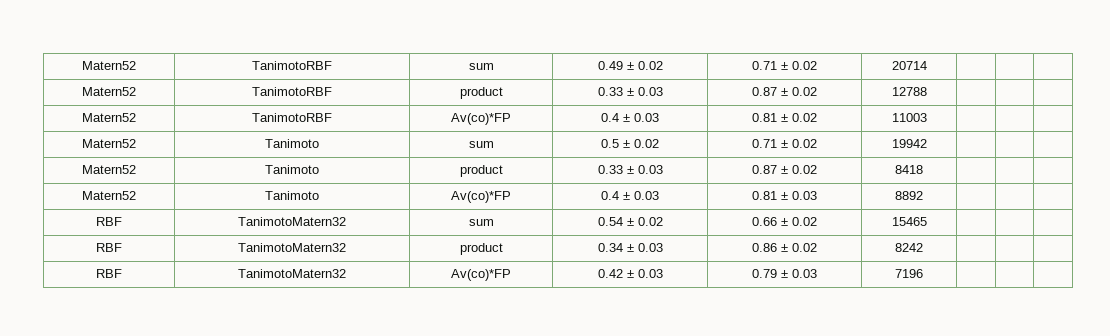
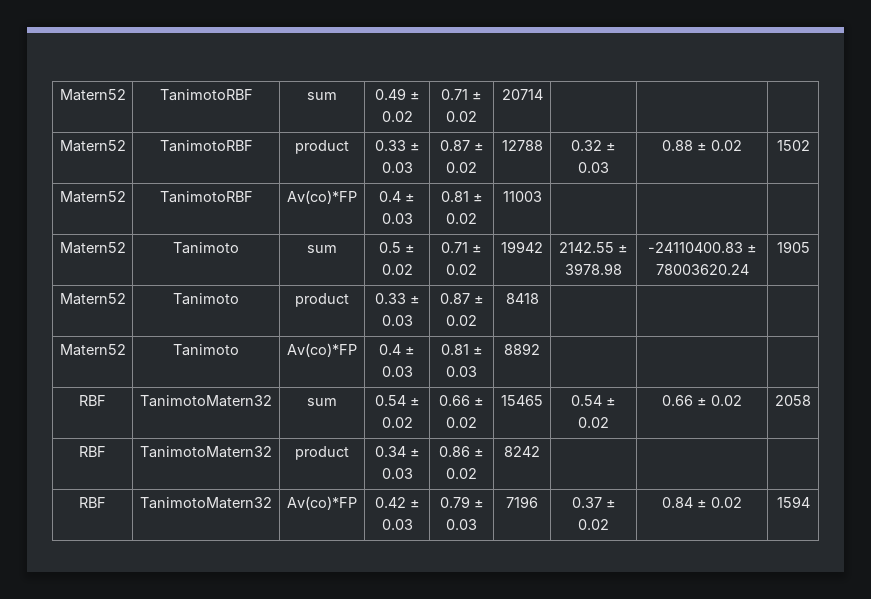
(927, 91) | | -> [571,140,616,151] [578,162,609,173] [662,140,742,151] [776,140,810,151] 0.32 ± 0.03 | 0.88 ± 0.02 | 1502
(927, 143) | | -> [559,242,628,253] [565,263,622,275] [647,242,757,253] [655,264,749,275] [776,241,810,253] 2142.55 ± 3978.98 | -24110400.83 ± 78003620.24 | 1905
(927, 221) | | -> [571,395,616,406] [578,417,609,428] [662,395,742,406] [775,395,811,406] 0.54 ± 0.02 | 0.66 ± 0.02 | 2058
(923, 273) | | -> [571,497,616,508] [578,519,609,530] [662,497,742,508] [776,496,810,508] 0.37 ± 0.02 | 0.84 ± 0.02 | 1594

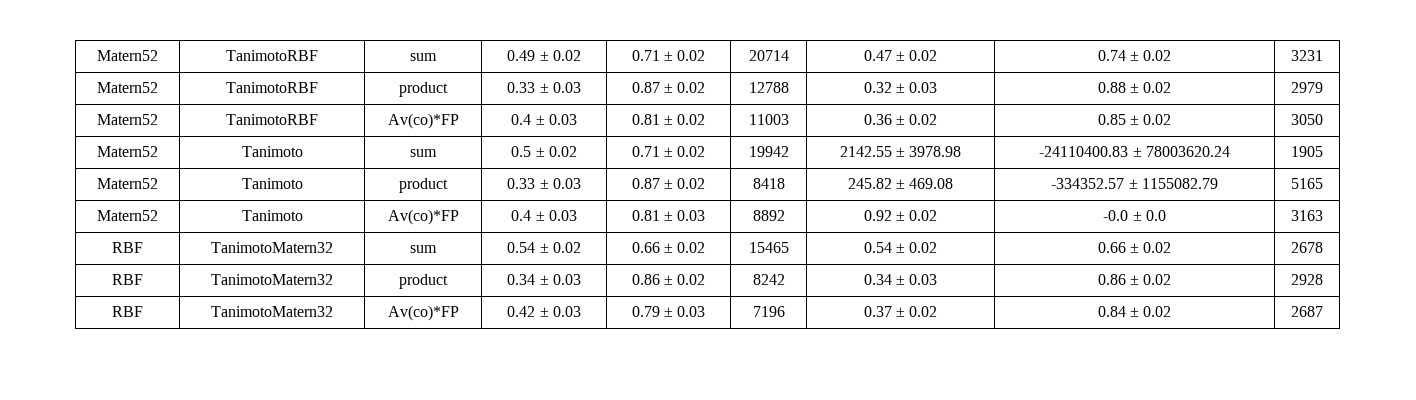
(543, 94) | | -> [863,50,938,61] [1097,50,1172,61] [1291,50,1323,61] 0.47 ± 0.02 | 0.74 ± 0.02 | 3231
[776,140,810,151] 1502 -> [1291,82,1323,93] 2979
(542, 196) | | -> [863,114,938,125] [1097,114,1172,125] [1291,114,1323,125] 0.36 ± 0.02 | 0.85 ± 0.02 | 3050
(539, 298) | | -> [847,178,954,189] [1051,178,1218,189] [1291,178,1323,189] 245.82 ± 469.08 | -334352.57 ± 1155082.79 | 5165
(540, 349) | | -> [863,210,938,221] [1103,210,1166,221] [1291,210,1323,221] 0.92 ± 0.02 | -0.0 ± 0.0 | 3163
[775,395,811,406] 2058 -> [1291,242,1323,253] 2678
(540, 451) | | -> [863,274,938,285] [1097,274,1172,285] [1291,274,1323,285] 0.34 ± 0.03 | 0.86 ± 0.02 | 2928
[776,496,810,508] 1594 -> [1291,306,1323,317] 2687

